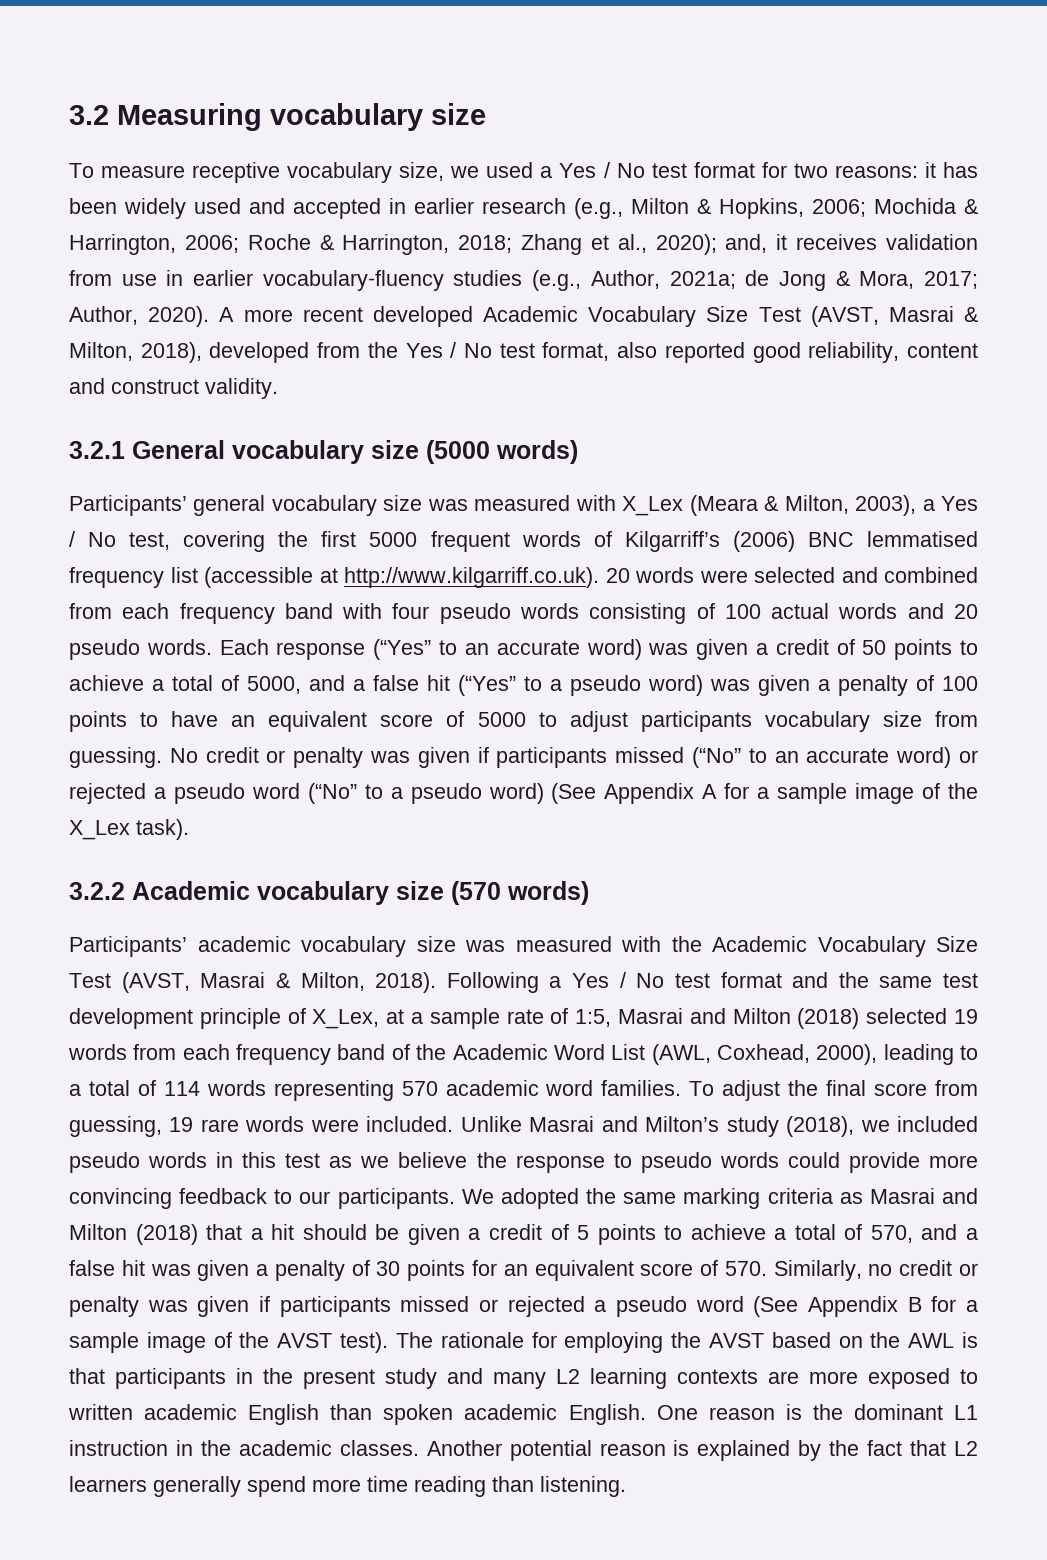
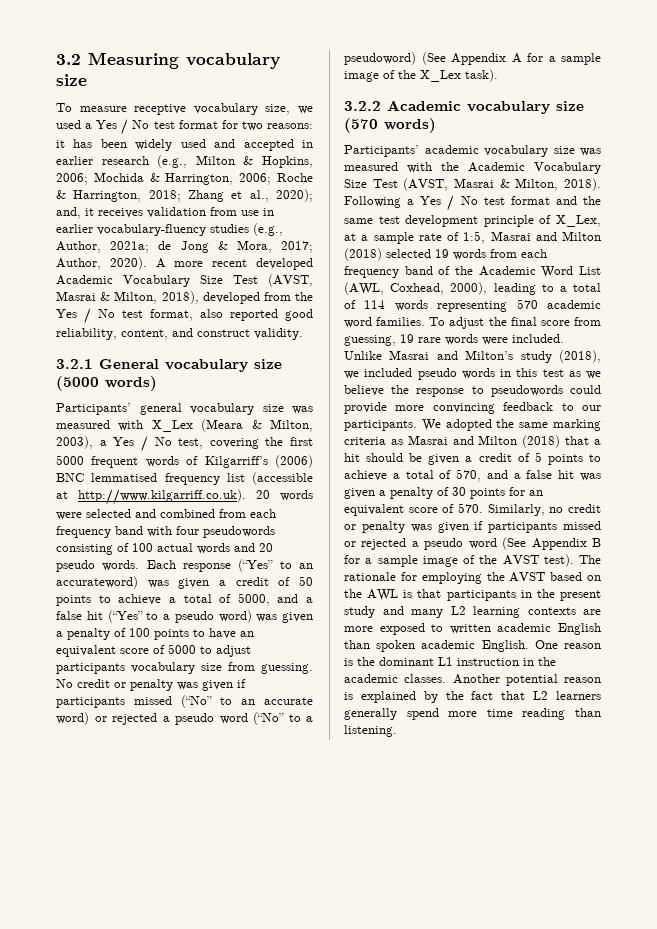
[906,343,978,358] content -> [121,329,168,340] content,
[439,603,579,624] pseudo words -> [203,526,275,538] pseudowords
[496,639,642,660] accurate word) -> [56,576,138,589] accurateword)
[410,783,544,804] pseudo word) -> [344,52,416,65] pseudoword)
[640,1152,779,1173] pseudo words -> [490,385,563,397] pseudowords

